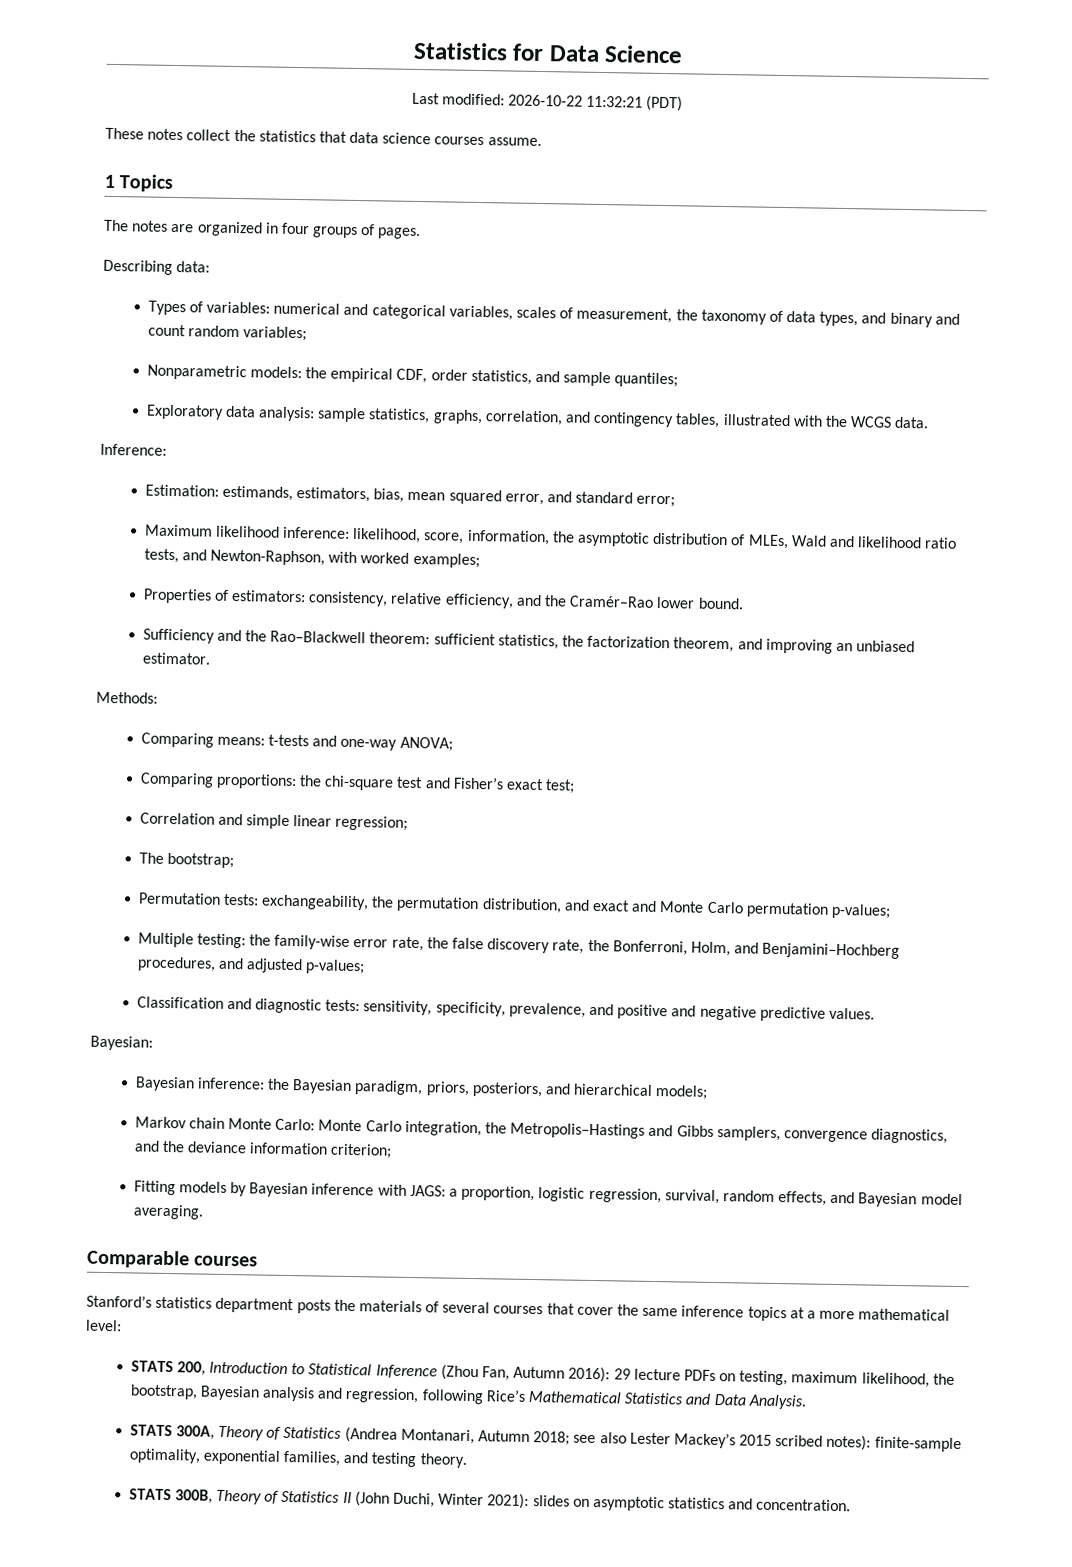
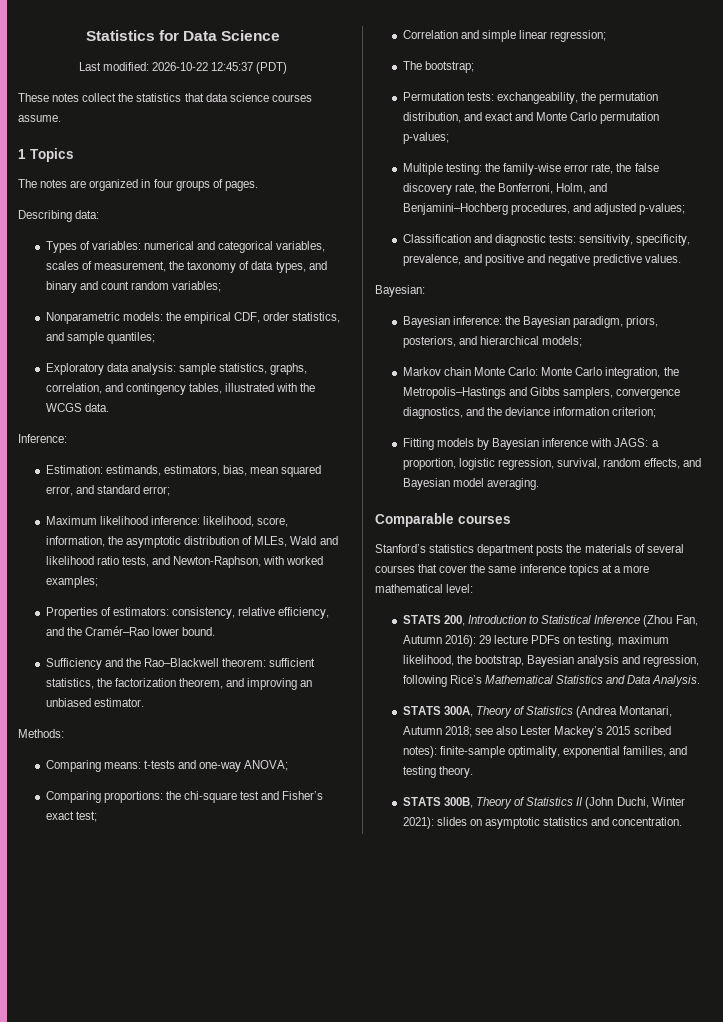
[586,95,644,108] 11:32:21 -> [211,62,254,71] 12:45:37

